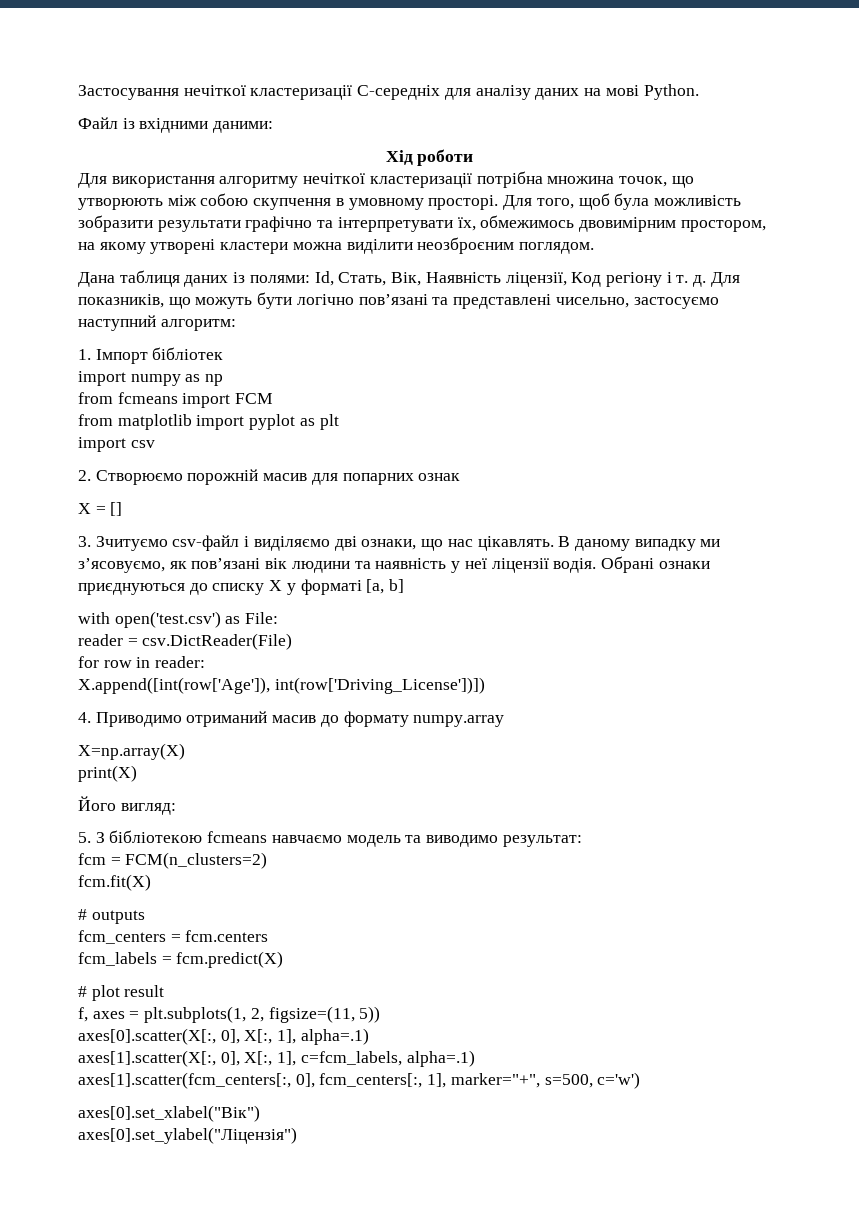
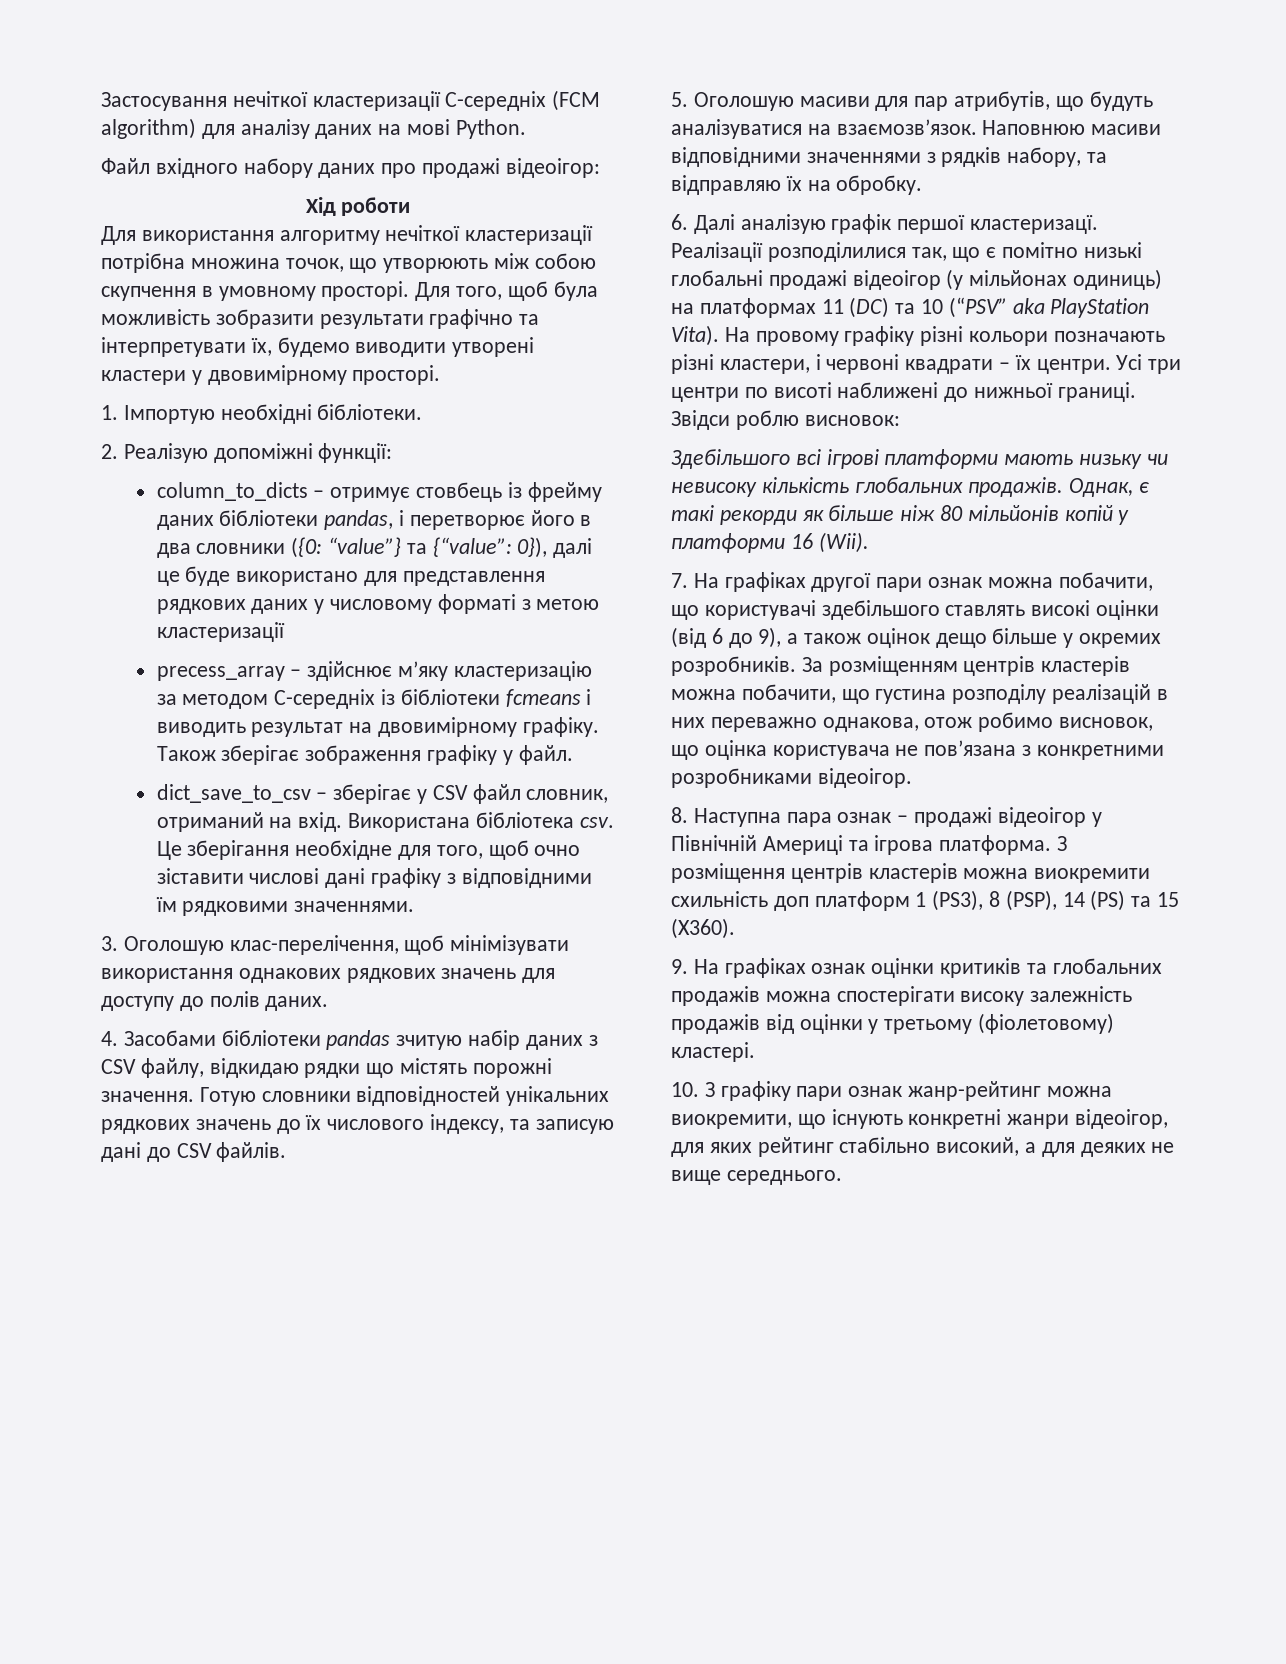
(441, 92) none -> [552,90,601,111] [101,118,196,139] (FCM algorithm)
[122,118,274,133] із вхідними даними: -> [155,158,600,178] вхідного набору даних про продажі відеоігор:
[480,215,766,232] [78,237,595,254] [78,270,740,287] [78,292,719,309] [78,315,236,331] [78,347,224,364] [78,371,224,386] [78,392,274,408] [78,414,339,430] [78,437,155,452] [78,469,461,485] [78,502,123,516] [78,535,721,551] [78,556,710,573] [78,579,405,595] [78,611,279,628] [78,633,293,650] [78,656,206,668] [78,677,485,694] [78,711,505,727] [78,743,185,760] [78,765,137,782] [78,796,176,815] [78,830,582,847] [78,852,268,869] [78,874,151,891] [78,909,145,924] [78,930,269,944] [78,951,284,968] [78,985,165,1001] [78,1006,381,1023] [78,1028,369,1045] [78,1050,475,1067] [78,1072,641,1089] [78,1105,260,1122] [78,1127,297,1144] обмежимось двовимірним простором, на якому утворені кластери можна виділити неозброєним поглядом. // Дана таблиця даних із полями: Id, Стать, Вік, Наявність ліцензії, Код регіону і т. д. Для показників, що можуть бути логічно пов’язані та представлені чисельно, застосуємо наступний алгоритм: // 1. Імпорт бібліотек // import numpy as np // from fcmeans import FCM // from matplotlib import pyplot as plt // import csv // 2. Створюємо порожній масив для попарних ознак // X = [] // 3. Зчитуємо csv-файл і виділяємо дві ознаки, що нас цікавлять. В даному випадку ми з’ясовуємо, як пов’язані вік людини та наявність у неї ліцензії водія. Обрані ознаки приєднуються до списку X у форматі [a, b] // with open('test.csv') as File: // reader = csv.DictReader(File) // for row in reader: // X.append([int(row['Age']), int(row['Driving_License'])]) // 4. Приводимо отриманий масив до формату numpy.array // X=np.array(X) // print(X) // Його вигляд: // 5. З бібліотекою fcmeans навчаємо модель та виводимо результат: // fcm = FCM(n_clusters=2) // fcm.fit(X) // # outputs // fcm_centers = fcm.centers // fcm_labels = fcm.predict(X) // # plot result // f, axes = plt.subplots(1, 2, figsize=(11, 5)) // axes[0].scatter(X[:, 0], X[:, 1], alpha=.1) // axes[1].scatter(X[:, 0], X[:, 1], c=fcm_labels, alpha=.1) // axes[1].scatter(fcm_centers[:, 0], fcm_centers[:, 1], marker="+", s=500, c='w') // axes[0].set_xlabel("Вік") // axes[0].set_ylabel("Ліцензія") -> [277,337,535,357] [101,365,441,385] [101,404,423,424] [101,443,393,463] [156,482,602,502] [156,510,592,530] [156,537,593,558] [156,566,545,586] [156,594,600,614] [156,622,285,642] [156,661,592,681] [156,689,592,709] [156,717,599,737] [156,745,573,765] [156,784,609,804] [156,812,614,832] [156,840,581,860] [156,868,592,888] [155,897,415,916] [101,935,570,955] [101,968,556,983] [101,991,329,1011] [101,1030,598,1050] [101,1058,552,1078] [101,1086,610,1106] [101,1114,614,1134] [101,1142,287,1162] [671,91,1153,111] [671,119,1162,139] [671,147,1108,167] [671,175,923,195] [671,214,1099,234] [671,242,1142,262] [671,269,1163,290] [671,297,1150,318] [671,325,1165,346] [671,354,1182,374] [671,382,1136,402] [671,410,900,430] [671,449,1168,469] [671,477,1150,497] [671,505,1130,525] [671,532,869,553] [671,572,1153,592] [671,600,1160,620] [671,627,1162,648] [671,656,1131,676] [671,684,1168,704] [671,712,1154,732] [671,740,1164,760] [671,768,912,788] [671,807,1102,827] [671,835,1068,855] [671,863,1151,883] [671,890,1180,911] [671,918,735,939] [671,958,1162,978] [671,986,1133,1006] [671,1013,1115,1034] [671,1042,755,1062] [671,1081,1112,1101] [671,1109,1169,1129] [671,1137,1175,1157] [671,1170,842,1185] будемо виводити утворені кластери у двовимірному просторі. // 1. Імпортую необхідні бібліотеки. // 2. Реалізую допоміжні функції: // column_to_dicts – отримує стовбець із фрейму даних бібліотеки pandas, і перетворює його в два словники ({0: “value”} та {“value”: 0}), далі це буде використано для представлення рядкових даних у числовому форматі з метою кластеризації // precess_array – здійснює м’яку кластеризацію за методом С-середніх із бібліотеки fcmeans і виводить результат на двовимірному графіку. Також зберігає зображення графіку у файл. // dict_save_to_csv – зберігає у CSV файл словник, отриманий на вхід. Використана бібліотека csv. Це зберігання необхідне для того, щоб очно зіставити числові дані графіку з відповідними їм рядковими значеннями. // 3. Оголошую клас-перелічення, щоб мінімізувати використання однакових рядкових значень для доступу до полів даних. // 4. Засобами бібліотеки pandas зчитую набір даних з CSV файлу, відкидаю рядки що містять порожні значення. Готую словники відповідностей унікальних рядкових значень до їх числового індексу, та записую дані до CSV файлів. // 5. Оголошую масиви для пар атрибутів, що будуть аналізуватися на взаємозв’язок. Наповнюю масиви відповідними значеннями з рядків набору, та відправляю їх на обробку. // 6. Далі аналізую графік першої кластеризацї. Реалізації розподілилися так, що є помітно низькі глобальні продажі відеоігор (у мільйонах одиниць) на платформах 11 (DC) та 10 (“PSV” aka PlayStation Vita). На провому графіку різні кольори позначають різні кластери, і червоні квадрати – їх центри. Усі три центри по висоті наближені до нижньої границі. Звідси роблю висновок: // Здебільшого всі ігрові платформи мають низьку чи невисоку кількість глобальних продажів. Однак, є такі рекорди як більше ніж 80 мільйонів копій у платформи 16 (Wii). // 7. На графіках другої пари ознак можна побачити, що користувачі здебільшого ставлять високі оцінки (від 6 до 9), а також оцінок дещо більше у окремих розробників. За розміщенням центрів кластерів можна побачити, що густина розподілу реалізацій в них переважно однакова, отож робимо висновок, що оцінка користувача не пов’язана з конкретними розробниками відеоігор. // 8. Наступна пара ознак – продажі відеоігор у Північній Америці та ігрова платформа. З розміщення центрів кластерів можна виокремити схильність доп платформ 1 (PS3), 8 (PSP), 14 (PS) та 15 (X360). // 9. На графіках ознак оцінки критиків та глобальних продажів можна спостерігати високу залежність продажів від оцінки у третьому (фіолетовому) кластері. // 10. З графіку пари ознак жанр-рейтинг можна виокремити, що існують конкретні жанри відеоігор, для яких рейтинг стабільно високий, а для деяких не вище середнього.

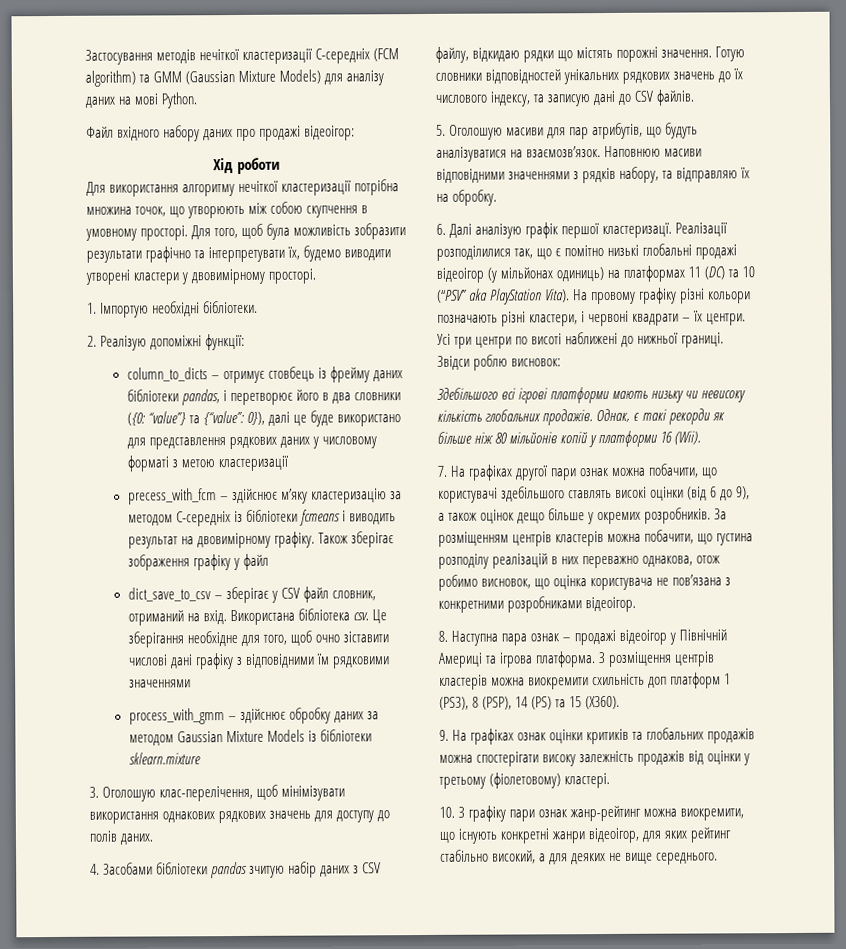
(227, 101) none -> [156,49,197,64] методів
(196, 128) none -> [139,69,322,85] та GMM (Gaussian Mixture Models)
[156,666,285,681] precess_array -> [127,488,217,505] precess_with_fcm
[518,745,573,765] файл. -> [242,553,269,570] файл
[294,901,415,912] значеннями. -> [128,679,191,688] [128,707,379,725] [128,729,372,746] [128,752,201,765] значеннями // process_with_gmm – здійснює обробку даних за методом Gaussian Mixture Models із бібліотеки sklearn.mixture

